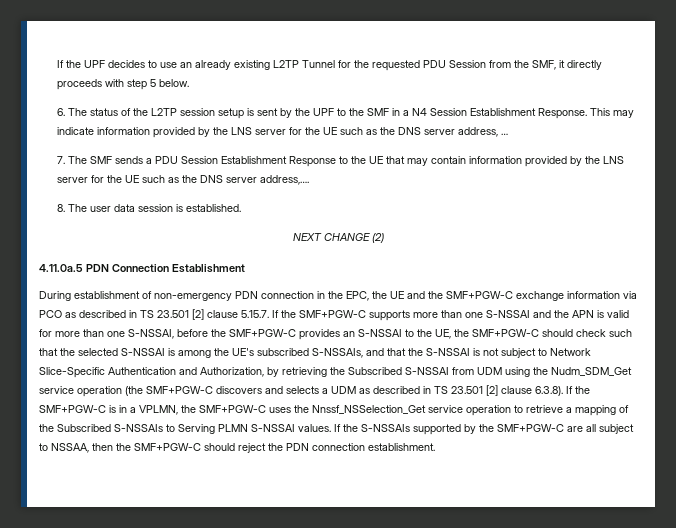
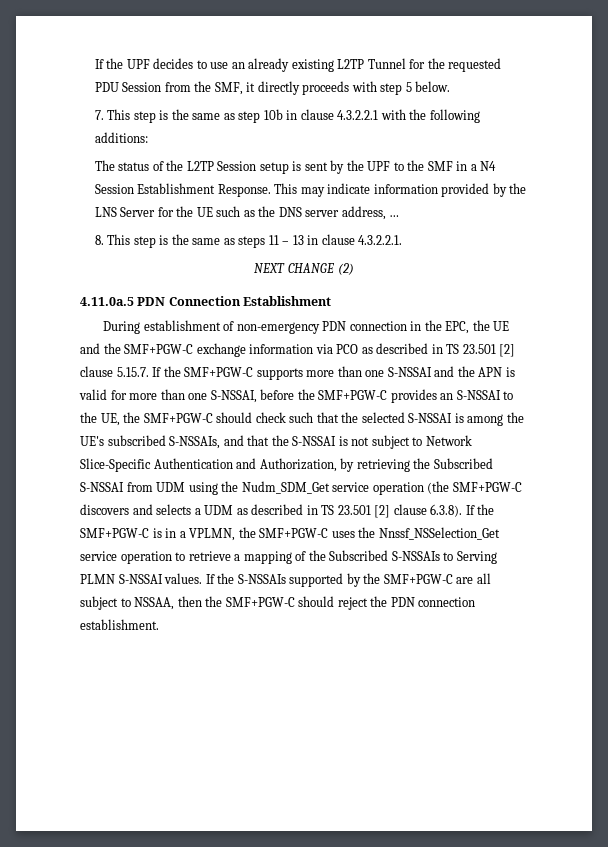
[56,108,65,116] 6. -> [94,109,480,123] [94,132,148,143] 7. This step is the same as step 10b in clause 4.3.2.2.1 with the following additions: //
[179,108,215,116] session -> [217,161,257,171] Session
[254,129,286,135] server -> [120,207,156,217] Server
[56,156,624,167] [56,175,309,185] [56,204,241,212] 7. The SMF sends a PDU Session Establishment Response to the UE that may contain information provided by the LNS server for the UE such as the DNS server address,…. // 8. The user data session is established. -> [94,234,403,248] 8. This step is the same as steps 11 – 13 in clause 4.3.2.2.1.

